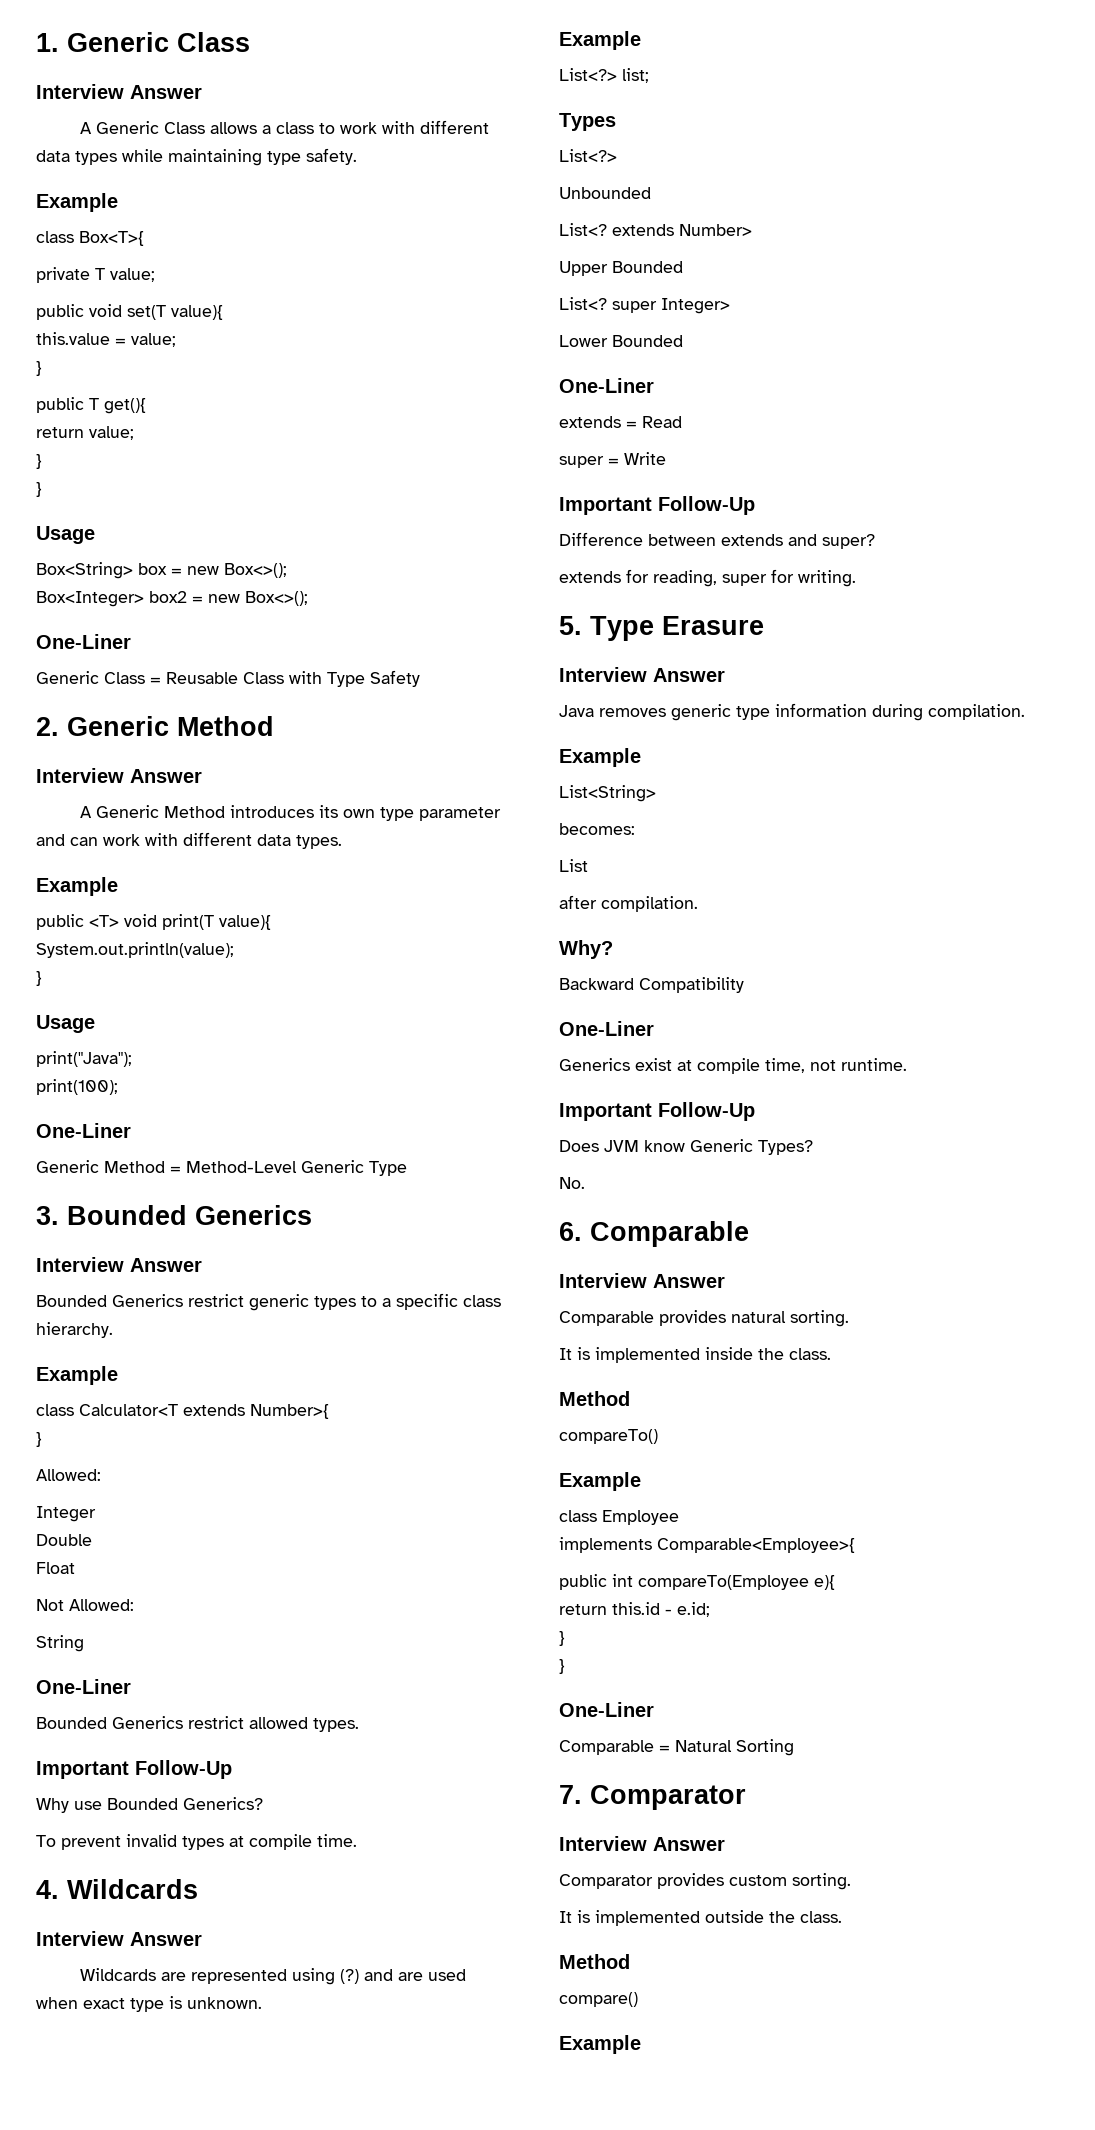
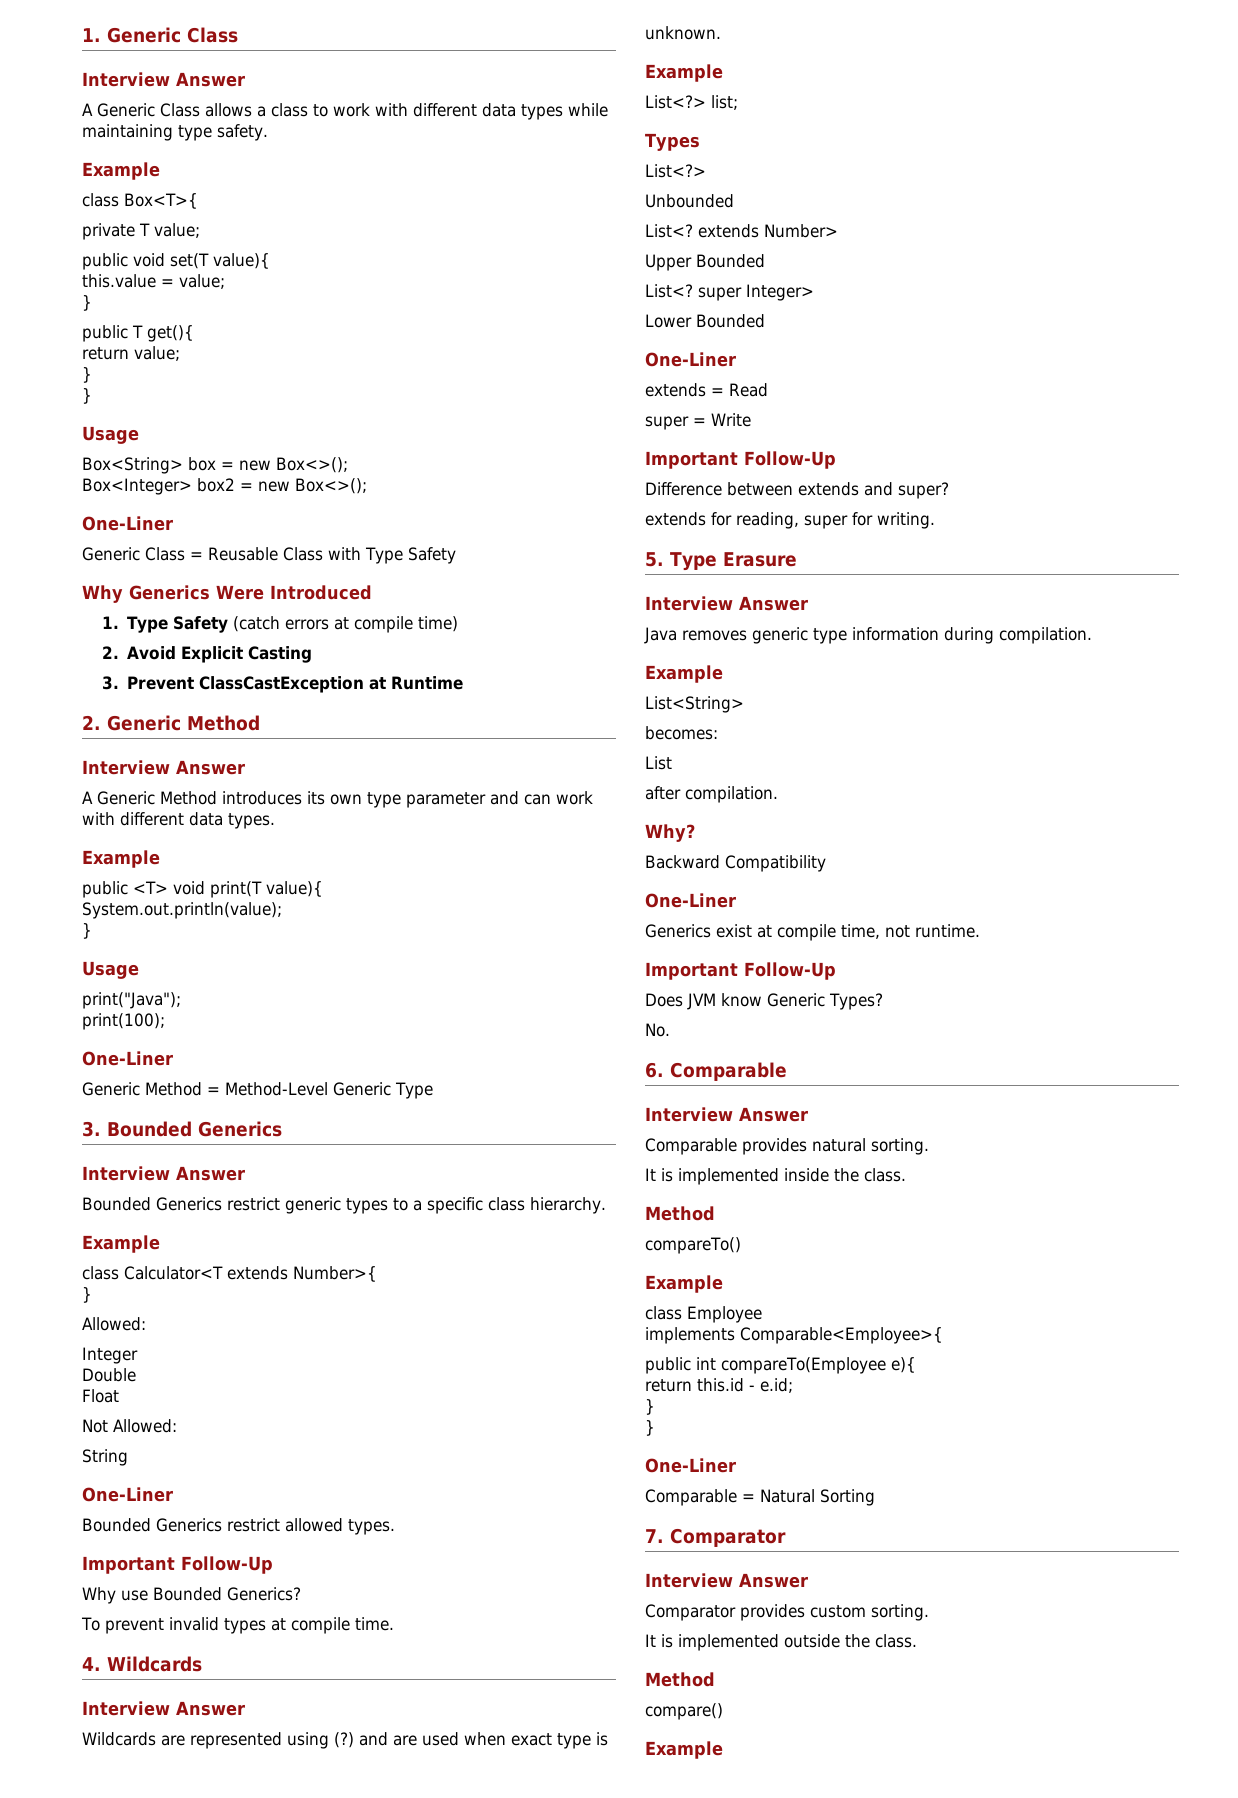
(420, 678) none -> [82,585,372,603] [101,616,459,633] [101,646,313,663] [101,676,464,693] // Why Generics Were Introduced // 1. Type Safety (catch errors at compile time) // 2. Avoid Explicit Casting // 3. Prevent ClassCastException at Runtime

